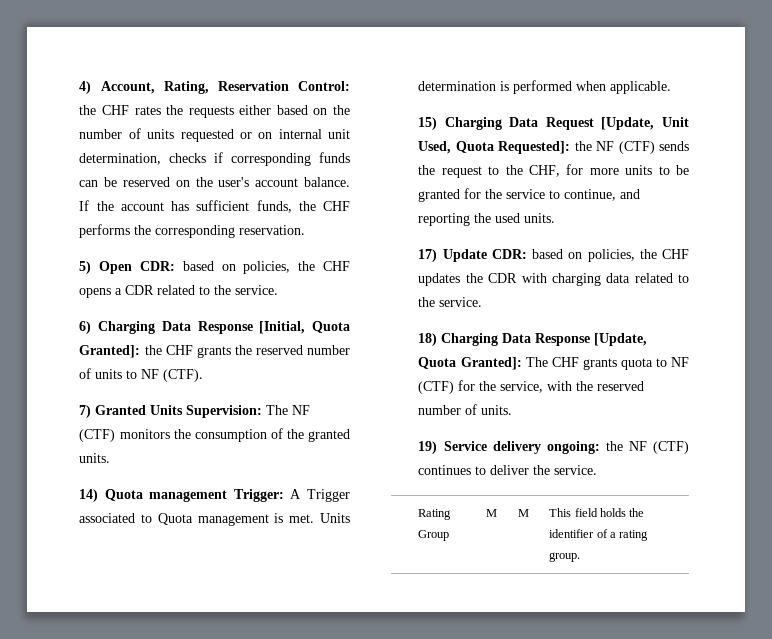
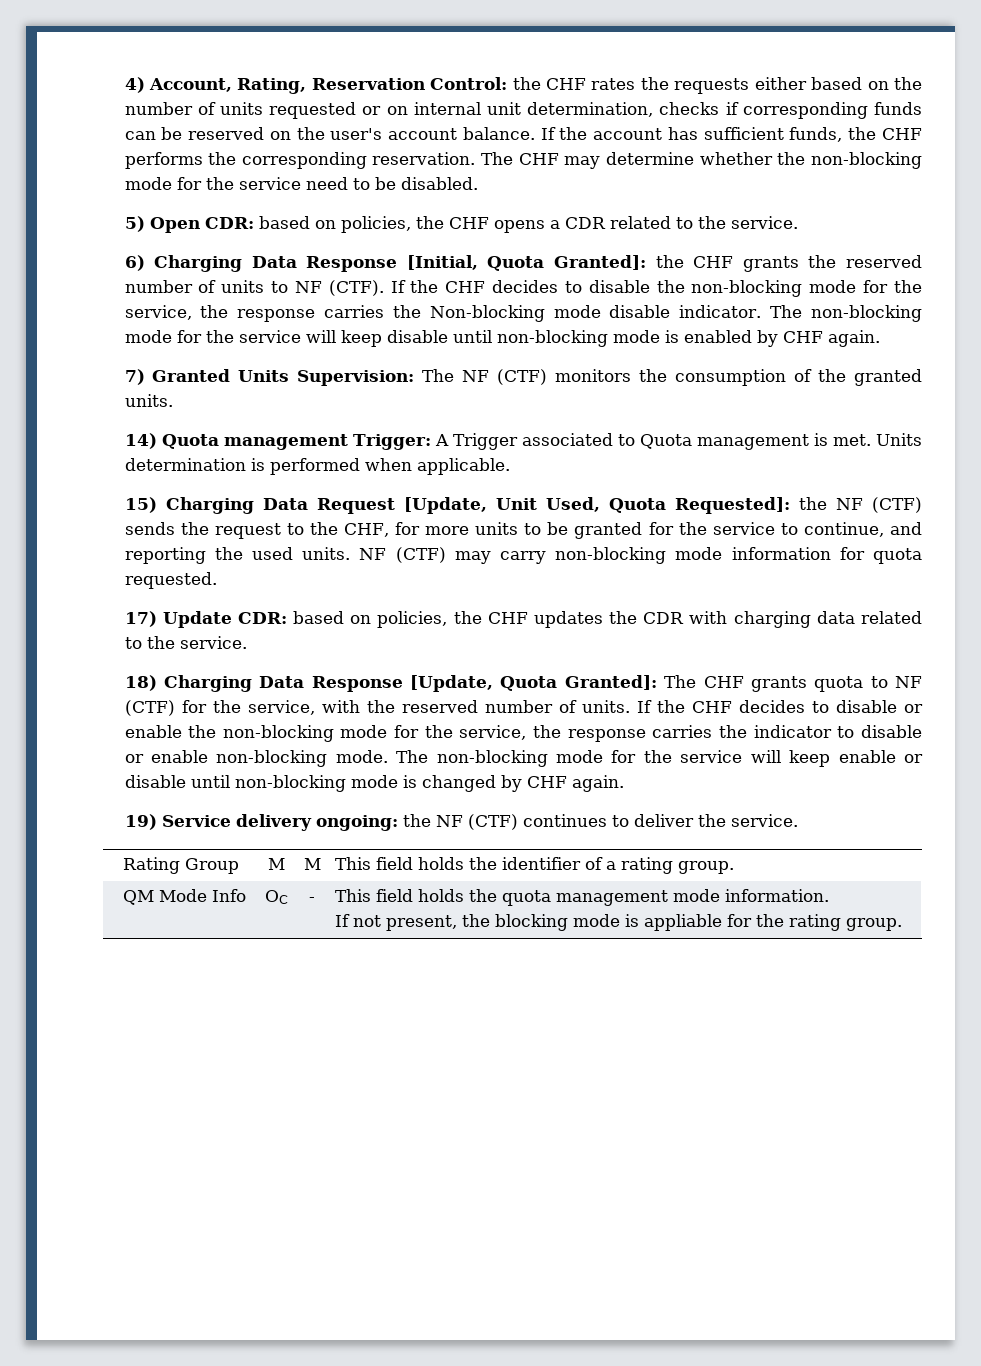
(306, 230) none -> [481,152,923,169] [124,177,478,190] The CHF may determine whether the non-blocking mode for the service need to be disabled.
(204, 375) none -> [390,280,923,297] [124,305,922,322] [124,330,880,347] If the CHF decides to disable the non-blocking mode for the service, the response carries the Non-blocking mode disable indicator. The non-blocking mode for the service will keep disable until non-blocking mode is enabled by CHF again.
(556, 218) none -> [359,547,922,564] [124,572,217,589] NF (CTF) may carry non-blocking mode information for quota requested.
(513, 410) none -> [636,700,924,713] [124,725,922,742] [124,750,924,767] [124,775,624,792] If the CHF decides to disable or enable the non-blocking mode for the service, the response carries the indicator to disable or enable non-blocking mode. The non-blocking mode for the service will keep enable or disable until non-blocking mode is changed by CHF again.
(581, 557) none -> [123,889,247,905] [264,890,288,904] [309,897,315,902] [335,889,830,906] [335,914,903,931] // QM Mode Info | OC | - | This field holds the quota management mode information. // If not present, the blocking mode is appliable for the rating group.

